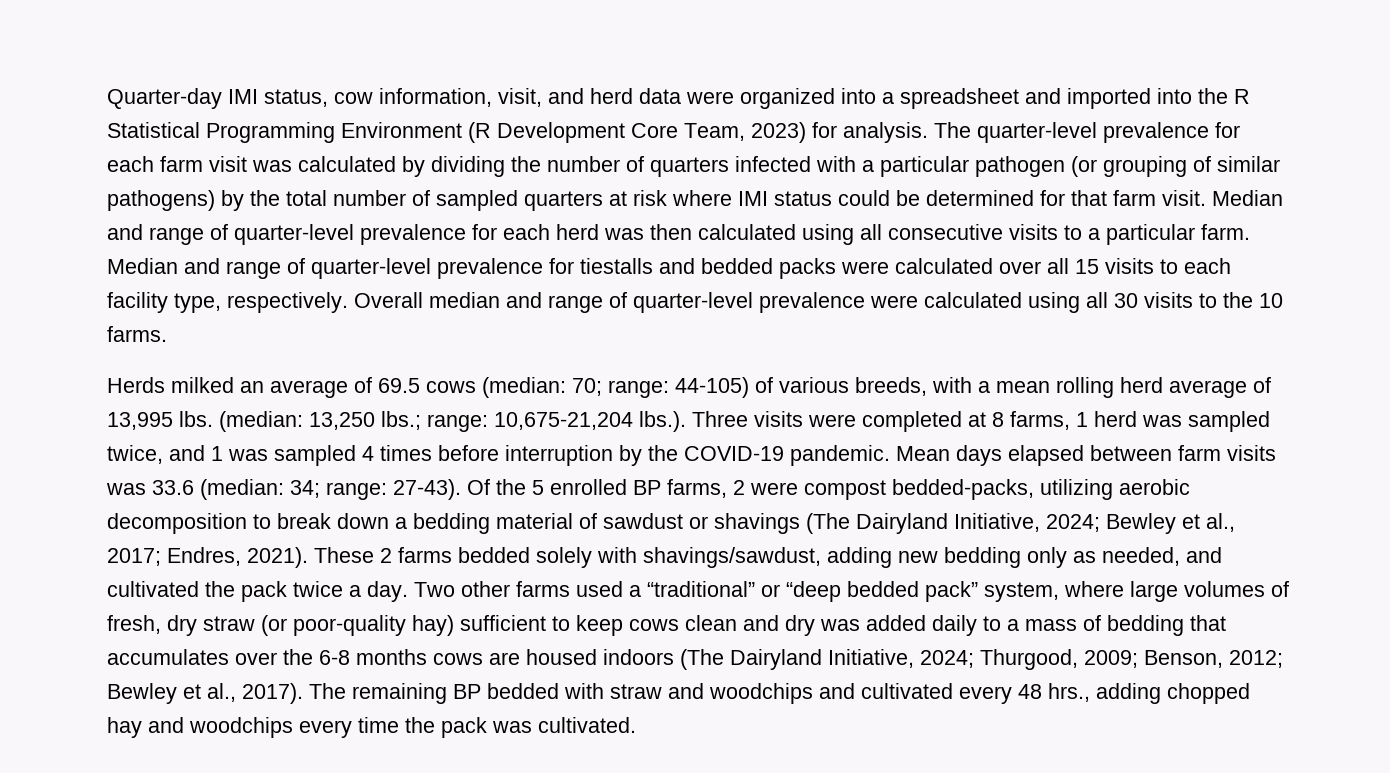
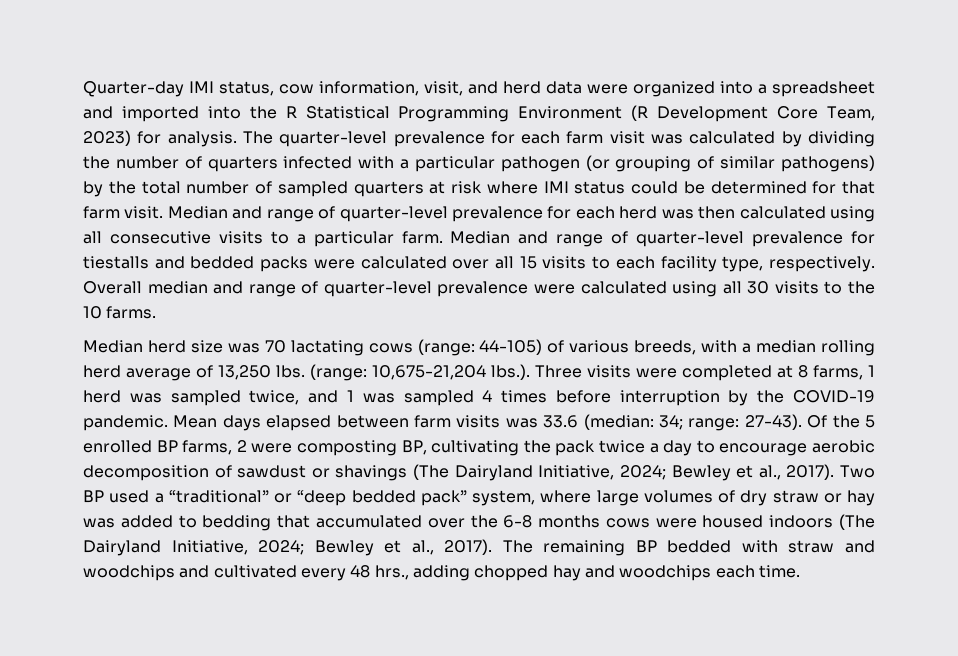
[107,377,669,398] Herds milked an average of 69.5 cows (median: 70; range: -> [83,339,475,356] Median herd size was 70 lactating cows (range:
[996,381,1050,393] mean -> [756,340,817,353] median
[107,411,488,432] 13,995 lbs. (median: 13,250 lbs.; range: -> [218,364,367,381] 13,250 lbs. (range:
[804,479,1190,500] [107,513,573,534] compost bedded-packs, utilizing aerobic decomposition to break down a bedding material -> [297,440,876,456] [83,465,209,481] composting BP, cultivating the pack twice a day to encourage aerobic decomposition
[107,547,1222,568] [107,581,570,602] 2017; Endres, 2021). These 2 farms bedded solely with shavings/sawdust, adding new bedding only as needed, and cultivated the pack twice a day. Two other farms -> [786,464,876,480] [83,490,104,503] 2017). Two BP
[107,615,161,634] fresh, -> (735, 496) none
[261,615,1101,636] (or poor-quality hay) sufficient to keep cows clean and dry was added daily to a mass of -> [823,490,875,506] [83,515,197,528] or hay was added to
[107,649,229,665] accumulates -> [315,515,422,528] accumulated
[489,652,520,665] are -> [655,518,697,528] were
[980,649,1283,670] Thurgood, 2009; Benson, 2012; -> (305, 547) none
[299,717,636,738] every time the pack was cultivated. -> [715,565,800,578] each time.

